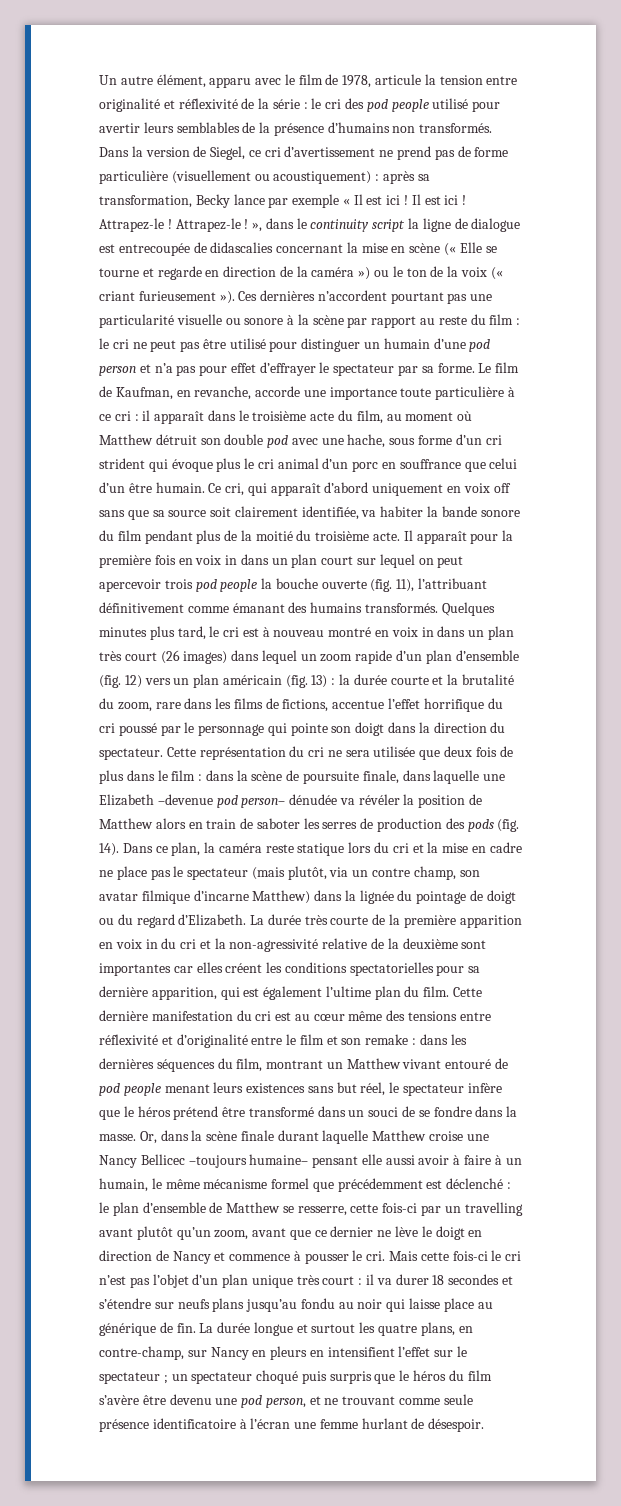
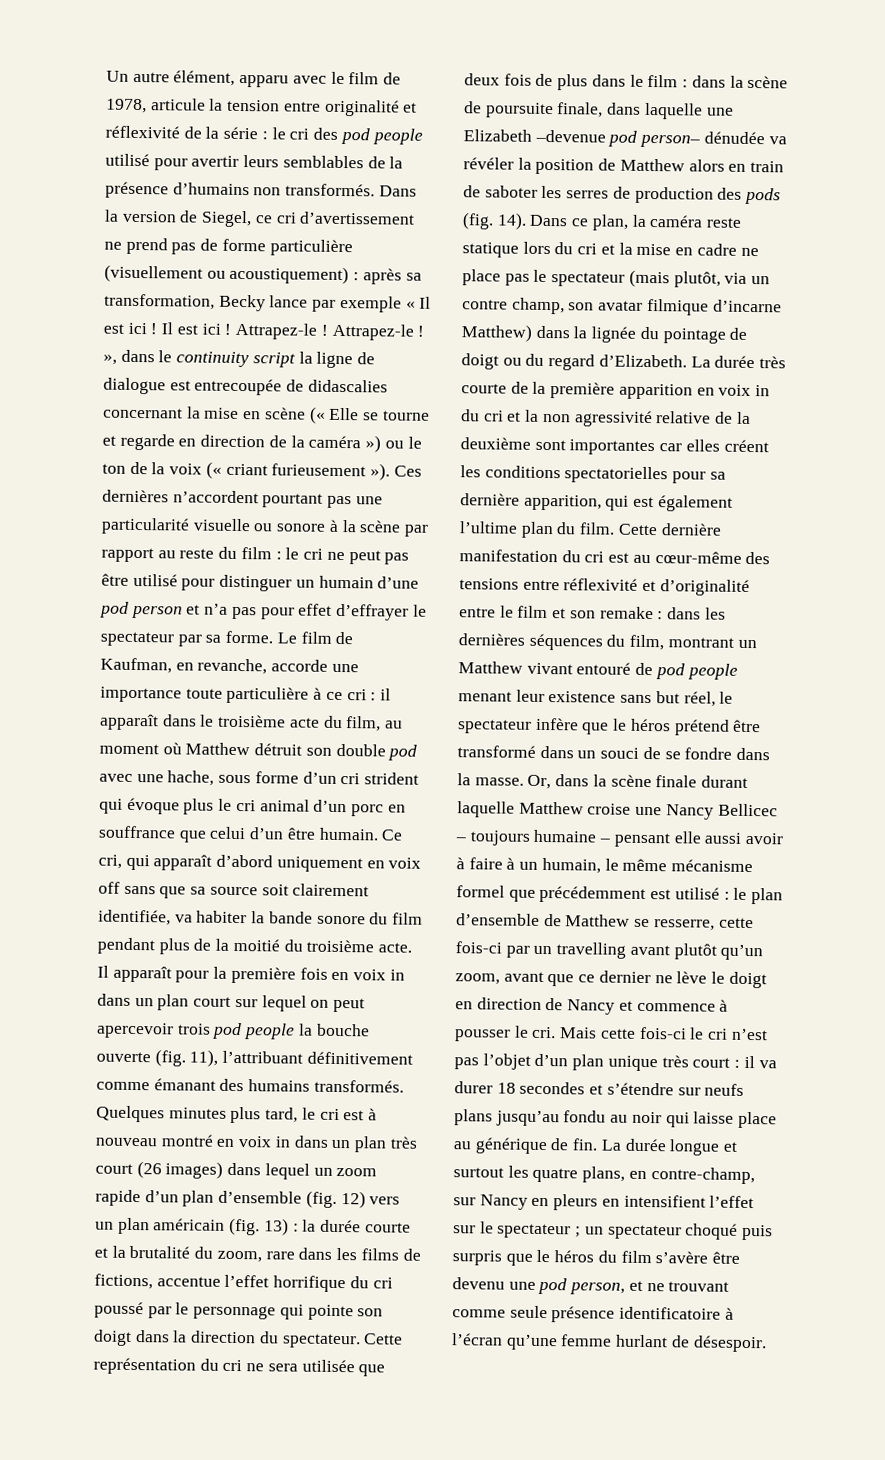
[229,939,319,952] non-agressivité -> [542,410,653,428] non agressivité
[313,1011,383,1021] cœur même -> [654,551,742,564] cœur-même
[213,1082,306,1093] leurs existences -> [515,689,617,703] leur existence
[188,1154,309,1168] –toujours humaine– -> [455,829,611,846] – toujours humaine –
[446,1178,504,1189] déclenché -> [674,887,720,900] utilisé
[294,1422,317,1429] une -> [505,1334,558,1351] qu’une

